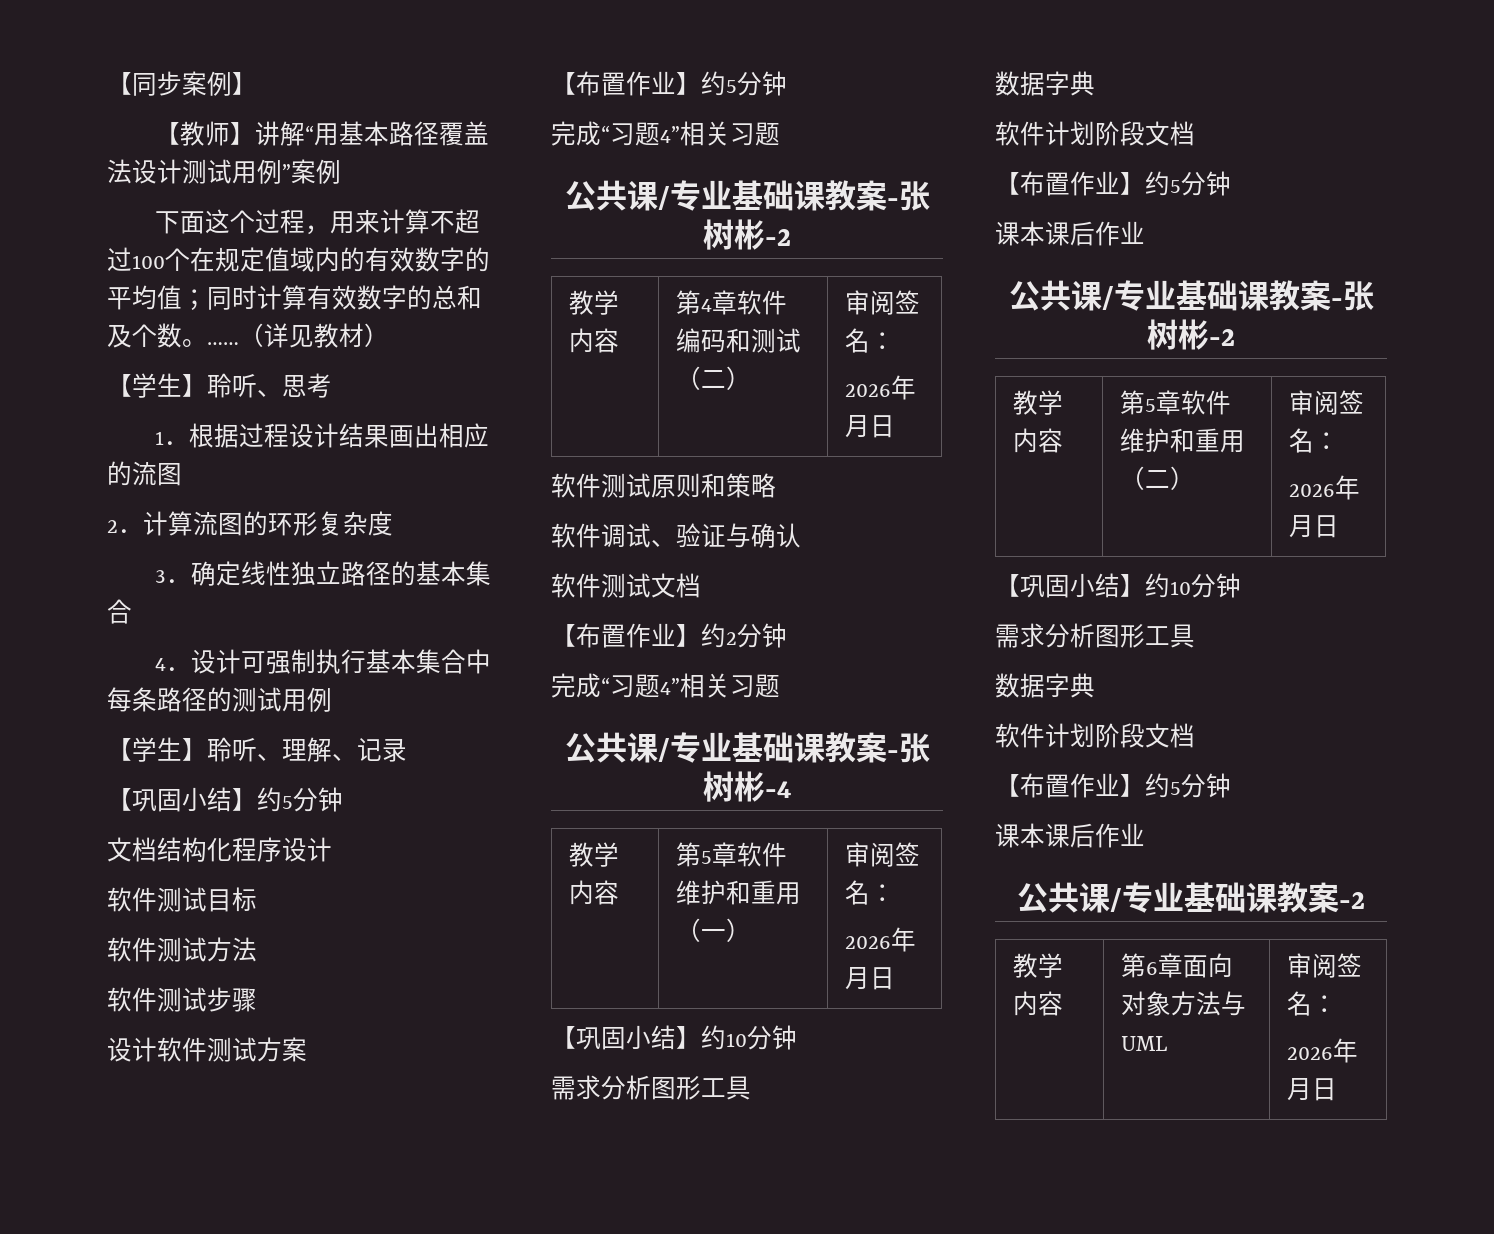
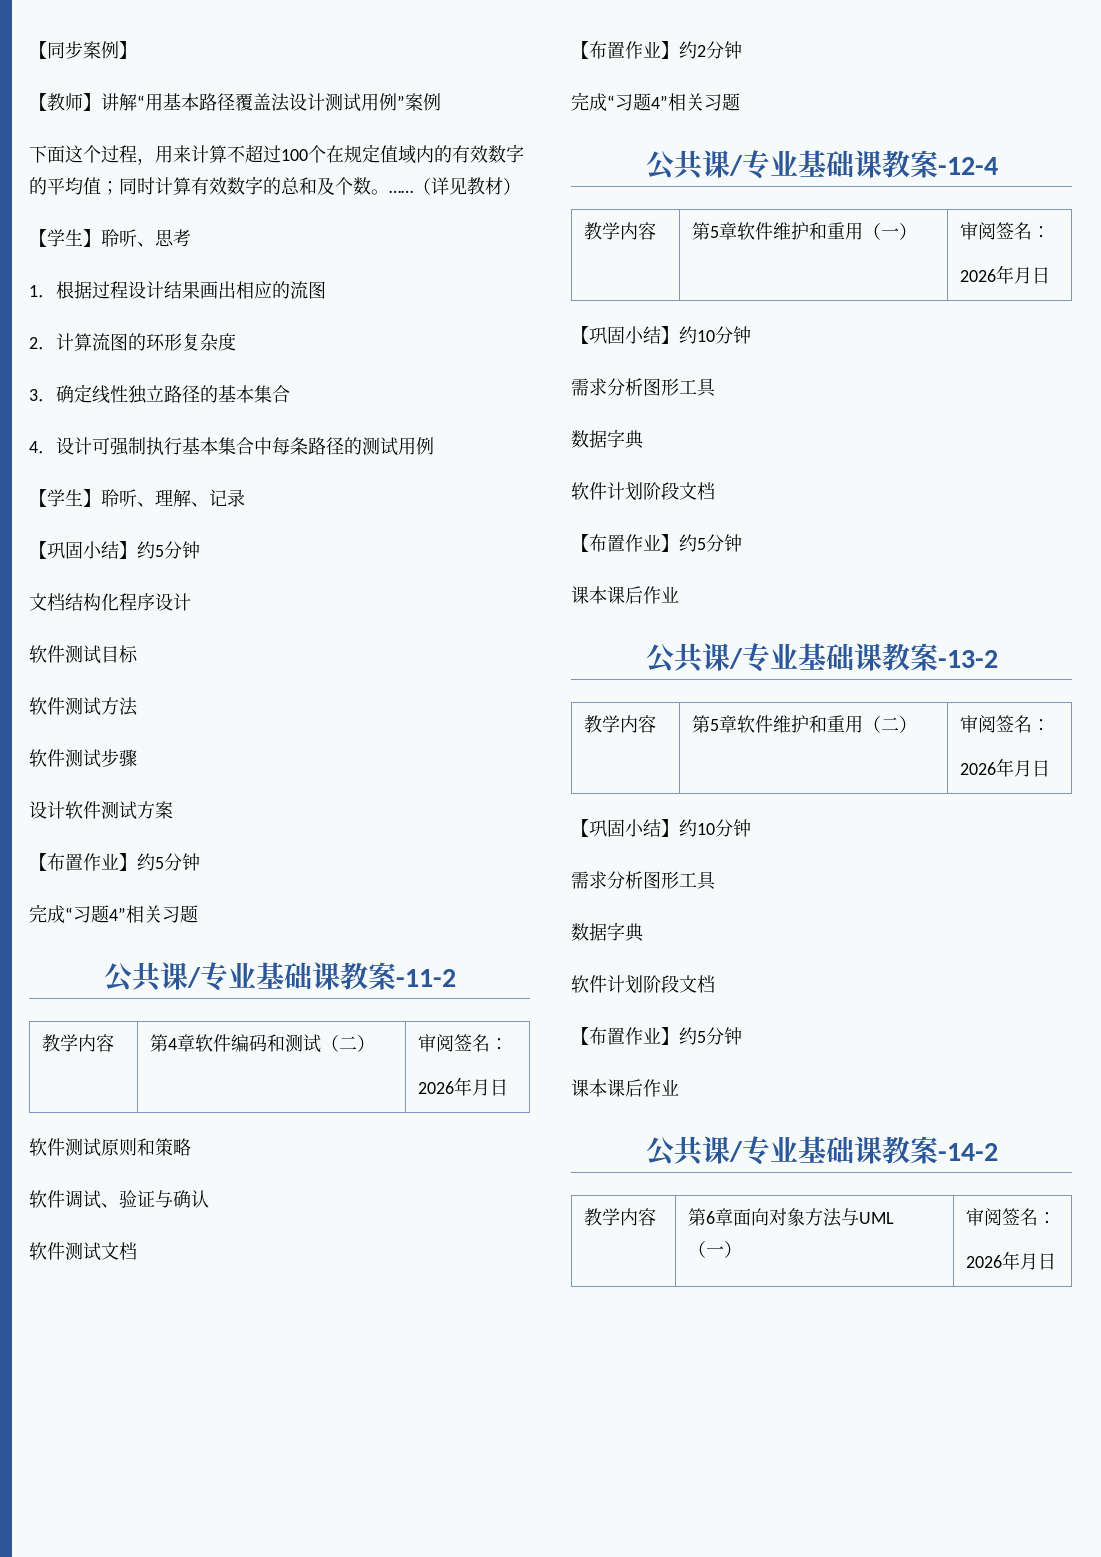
[886,181,930,211] [703,219,791,250] -张树彬-2 -> [395,969,456,987] -11-2
[886,733,930,763] [703,771,791,802] -张树彬-4 -> [937,157,998,175] -12-4
[1330,281,1374,311] [1147,319,1235,350] -张树彬-2 -> [937,650,998,668] -13-2
[1339,892,1365,909] -2 -> [937,1143,998,1161] -14-2
(1168, 1043) none -> [687,1241,742,1258] （一）

